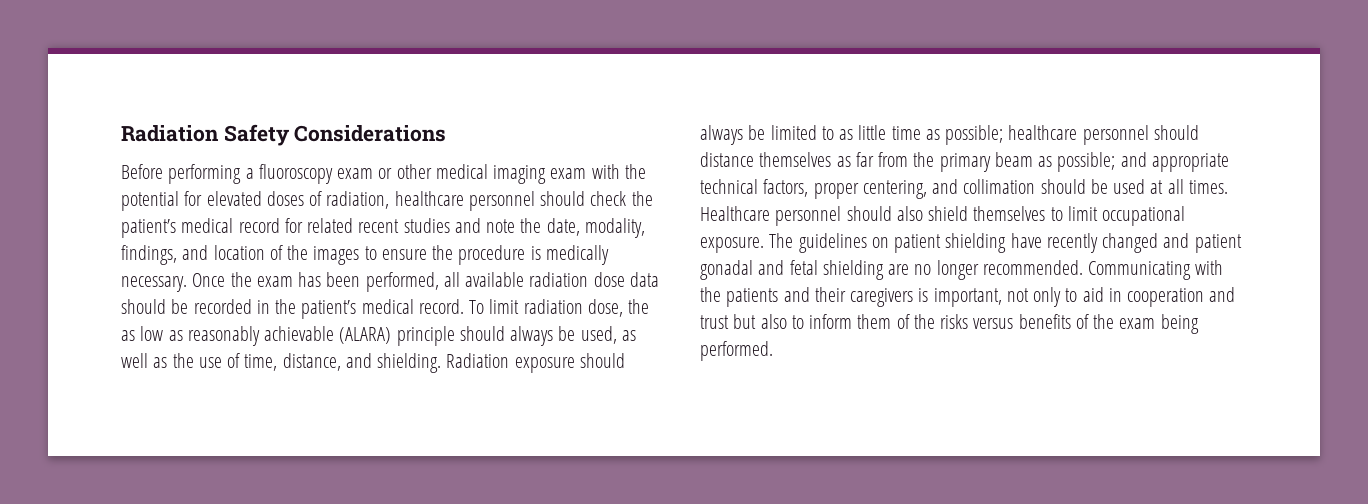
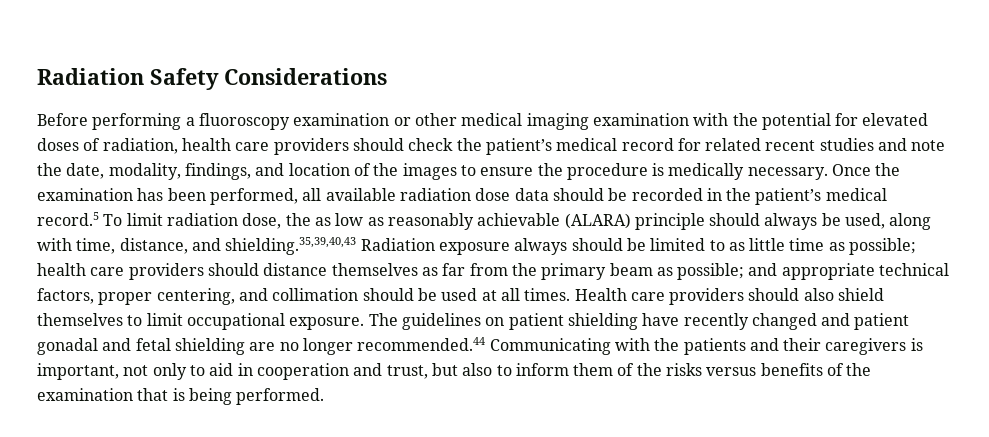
[337,168,374,179] exam -> [293,113,390,126] examination
[550,168,587,179] exam -> [592,113,689,126] examination
[394,191,535,211] healthcare personnel -> [181,138,349,155] health care providers
[256,276,293,287] exam -> [37,188,133,201] examination
[418,299,464,314] record. -> [37,212,99,226] record.5
[621,330,636,341] [121,353,241,368] as well as the use of -> [889,213,932,230] [37,238,72,251] along with
[377,353,442,373] shielding. -> [225,237,357,255] shielding.35,39,40,43
[579,353,625,368] [700,125,743,145] should always -> [514,238,623,255] always should
[1008,125,1149,145] healthcare personnel -> [37,263,204,280] health care providers
[700,206,842,226] Healthcare personnel -> [574,288,745,305] Health care providers
[982,260,1083,275] recommended. -> [357,337,486,351] recommended.44
[700,315,729,329] trust -> [386,365,428,379] trust,
[1119,318,1156,329] exam -> [37,388,185,401] examination that is

